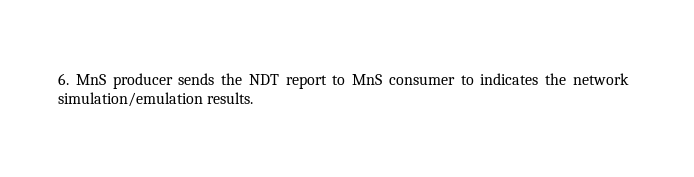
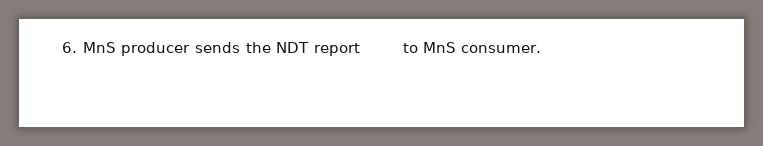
[388,73,629,85] [58,92,254,107] consumer to indicates the network simulation/emulation results. -> [461,45,541,53] consumer.

